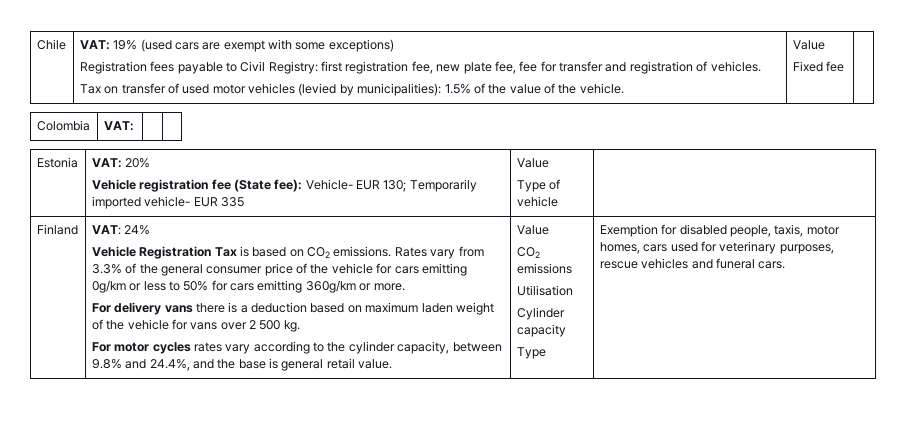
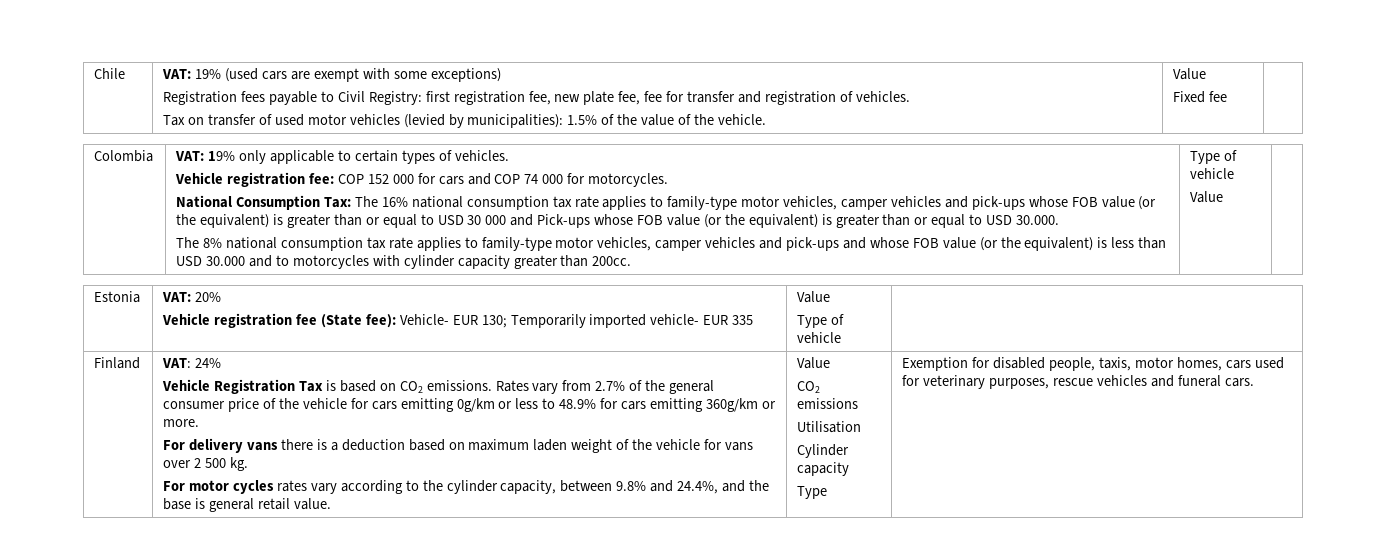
(134, 126) | -> [208,150,509,164] [175,172,669,187] [176,195,1157,210] [176,214,1060,228] [176,237,1167,251] [176,255,632,269] [1190,150,1238,164] [1190,168,1235,179] [1190,191,1224,203] 19% only applicable to certain types of vehicles. // Vehicle registration fee: COP 152 000 for cars and COP 74 000 for motorcycles. // National Consumption Tax: The 16% national consumption tax rate applies to family-type motor vehicles, camper vehicles and pick-ups whose FOB value (or the equivalent) is greater than or equal to USD 30 000 and Pick-ups whose FOB value (or the equivalent) is greater than or equal to USD 30.000. // The 8% national consumption tax rate applies to family-type motor vehicles, camper vehicles and pick-ups and whose FOB value (or the equivalent) is less than USD 30.000 and to motorcycles with cylinder capacity greater than 200cc. | Type of vehicle // Value
[91,264,122,274] 3.3% -> [595,381,626,391] 2.7%
[183,281,209,291] 50% -> [559,399,597,409] 48.9%

